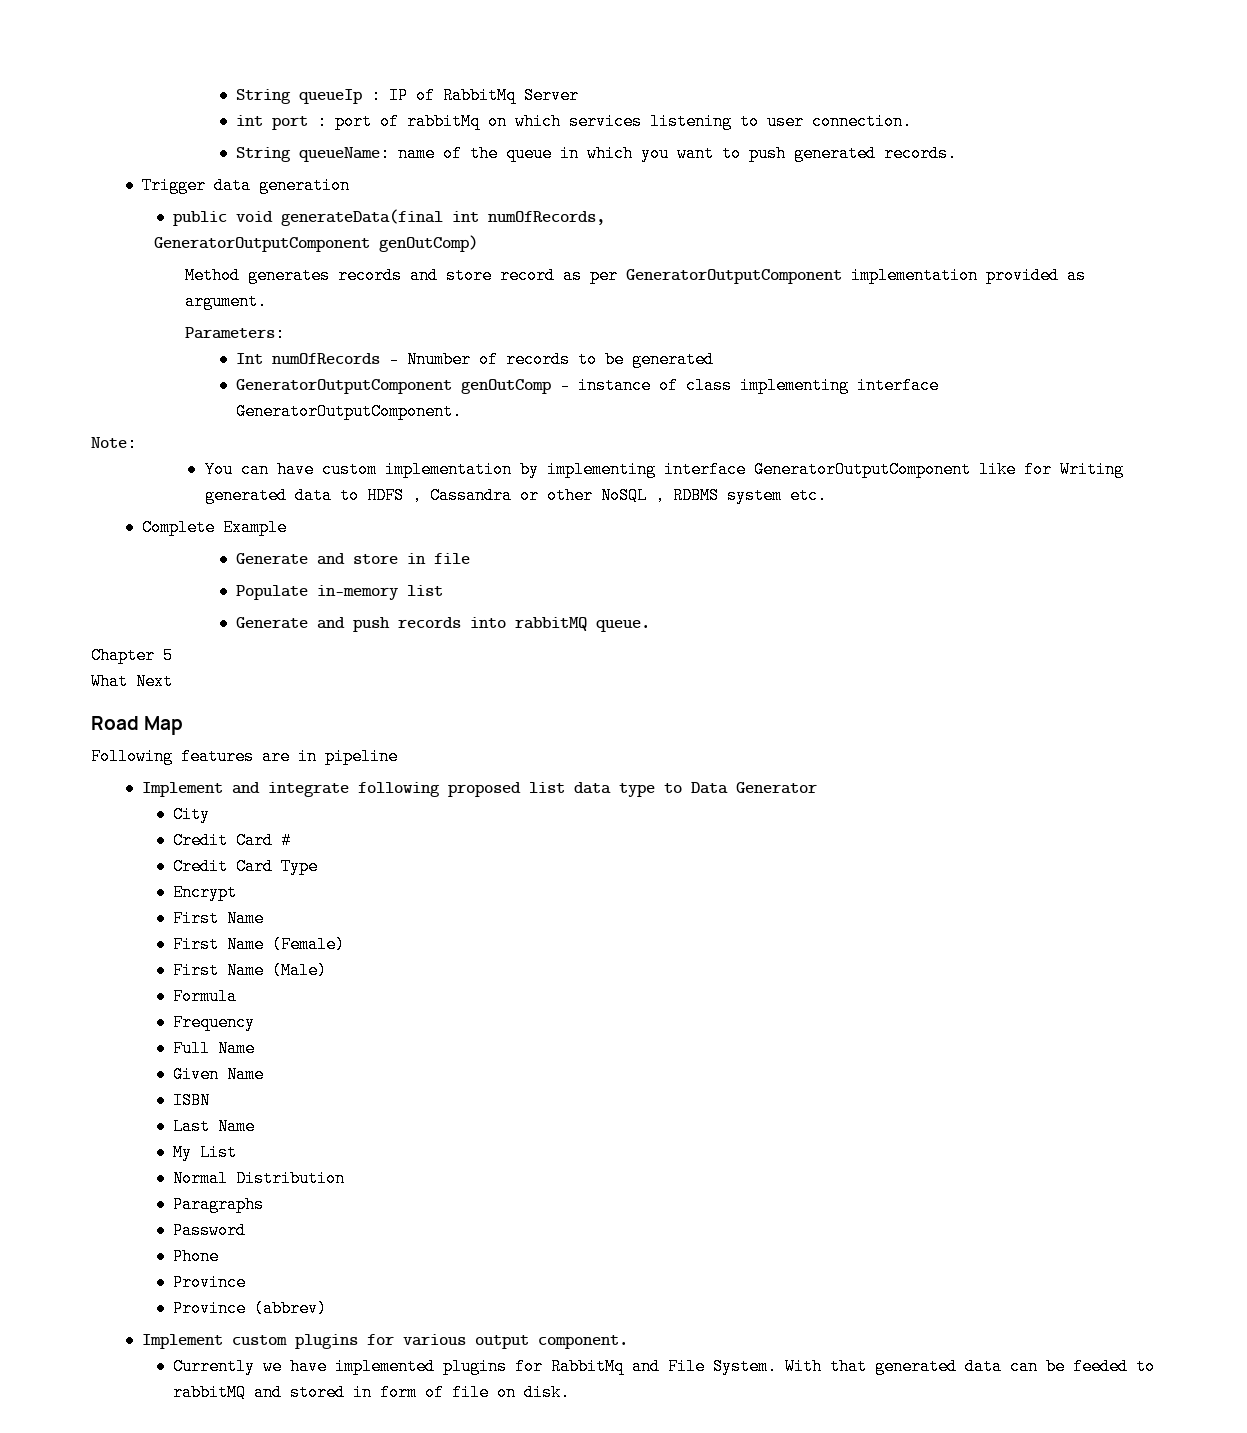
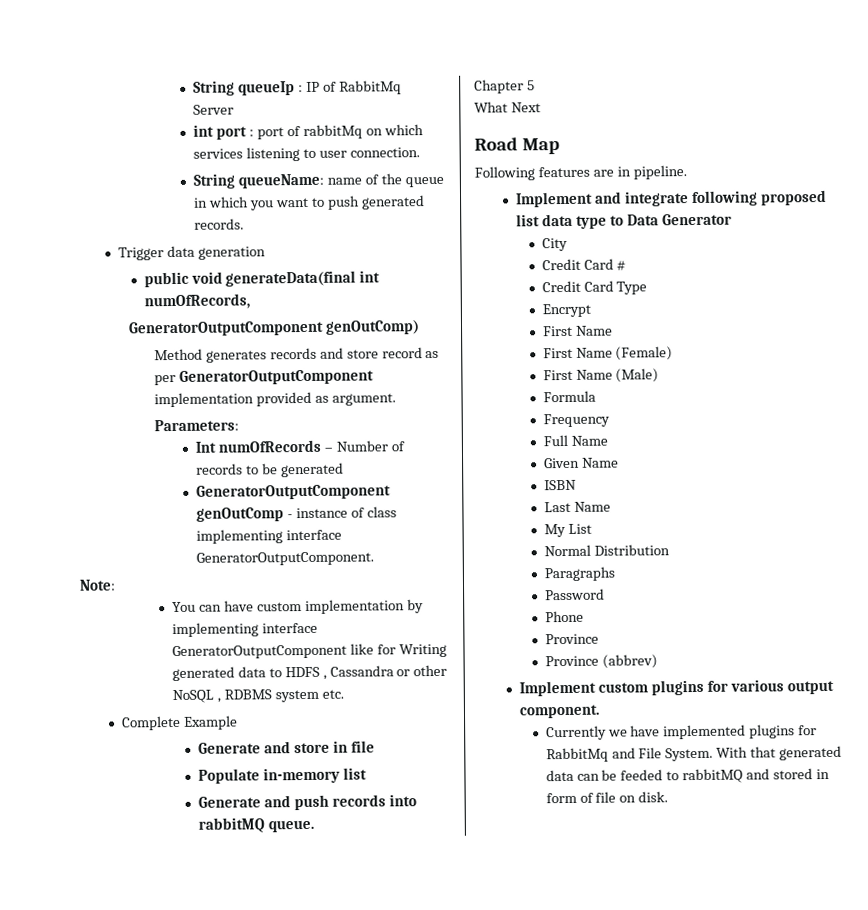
[406,351,471,368] Nnumber -> [336,440,389,452] Number
[325,748,398,765] pipeline -> [632,165,687,180] pipeline.

